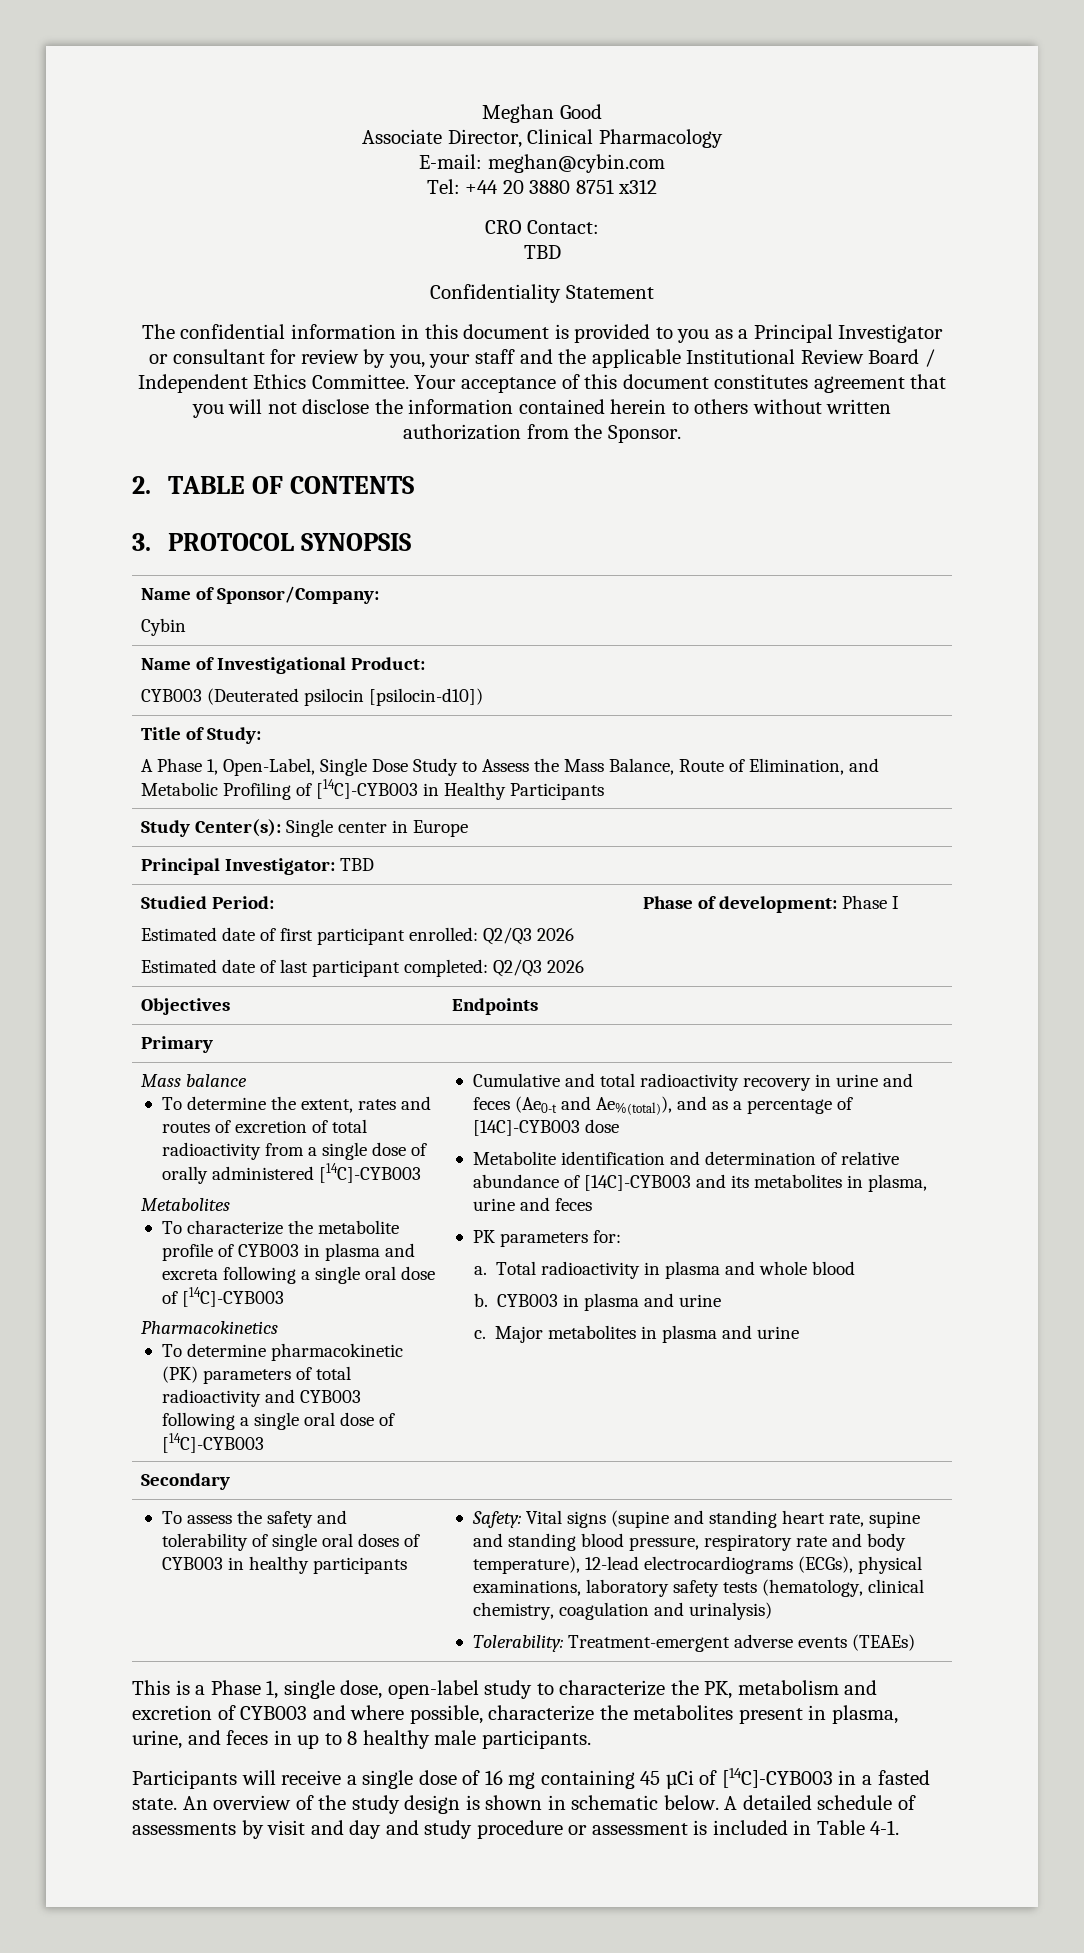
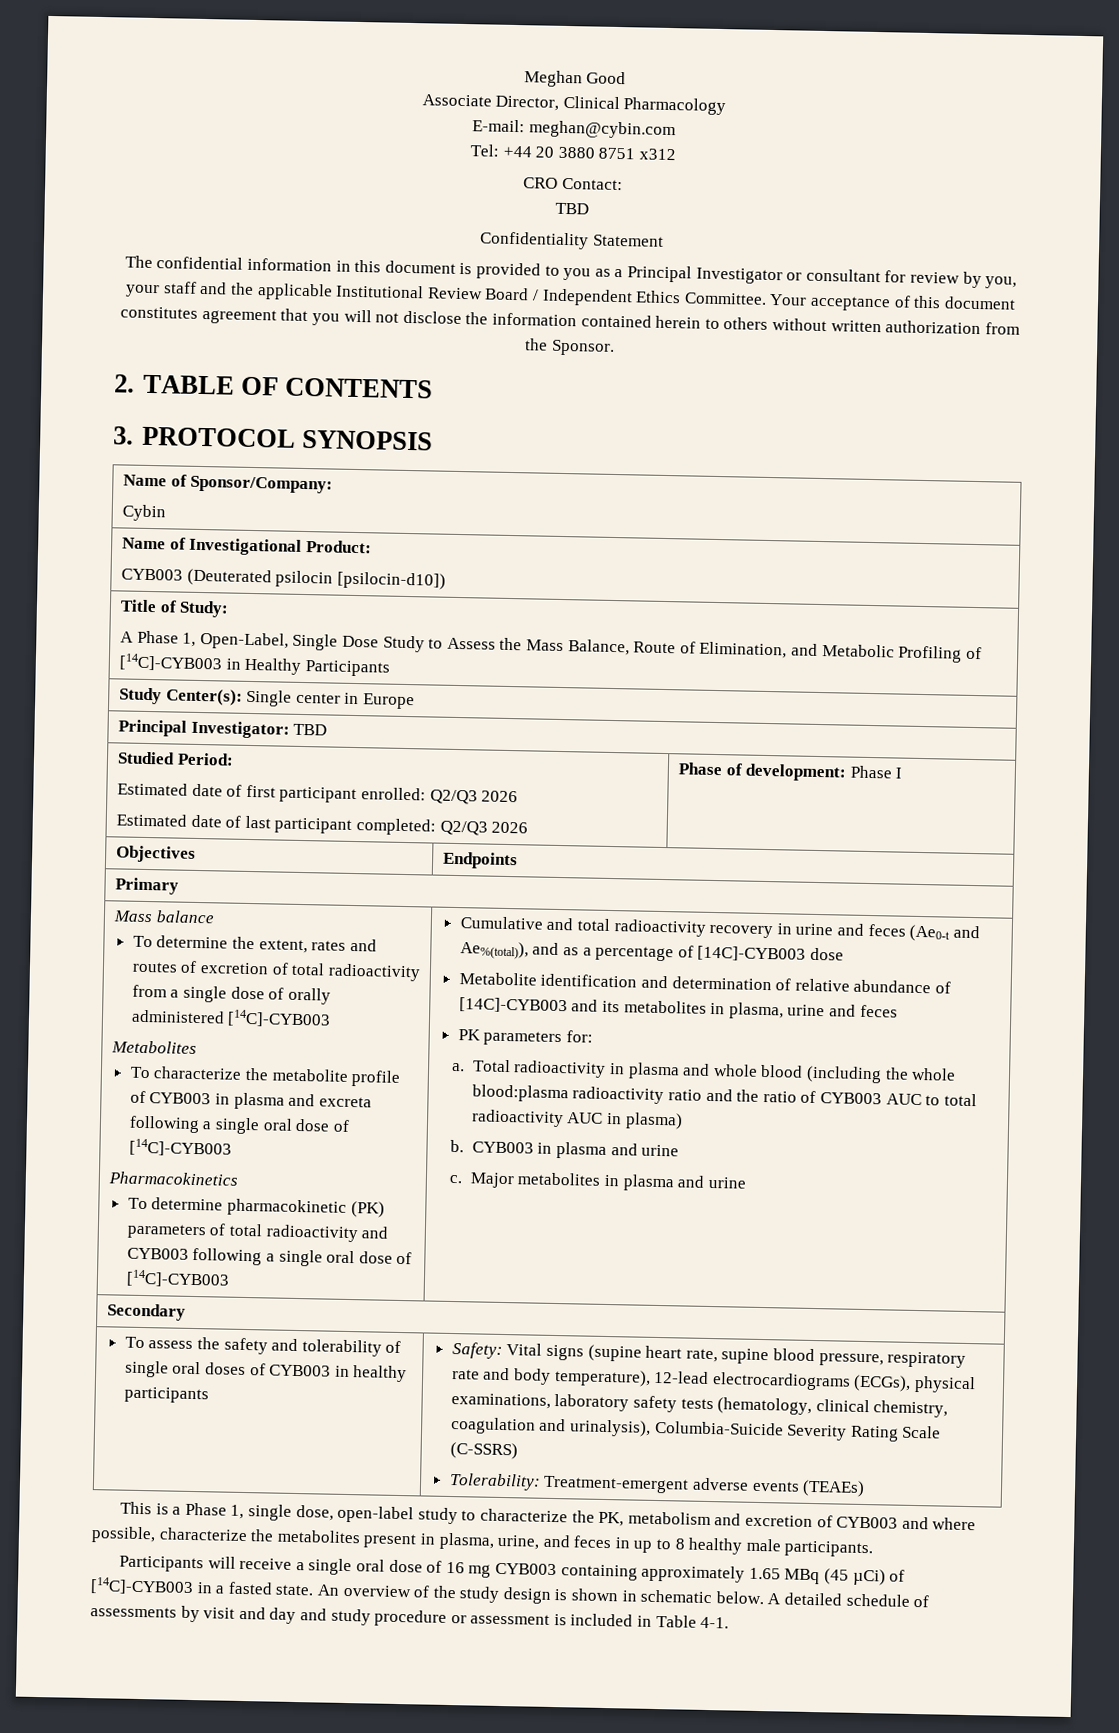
(856, 1268) none -> [806,1065,957,1084] [471,1084,977,1107] [470,1109,683,1130] (including the whole blood:plasma radioactivity ratio and the ratio of CYB003 AUC to total radioactivity AUC in plasma)
[673,1510,777,1528] and standing -> (642, 1353) none
[472,1533,576,1551] and standing -> (770, 1356) none
[688,1602,772,1620] urinalysis) -> [568,1419,942,1442] [449,1441,518,1460] urinalysis), Columbia-Suicide Severity Rating Scale (C-SSRS)
(414, 1779) none -> [356,1559,386,1572] oral
[540,1770,694,1789] containing 45 µCi -> [494,1562,886,1586] CYB003 containing approximately 1.65 MBq (45 µCi)

